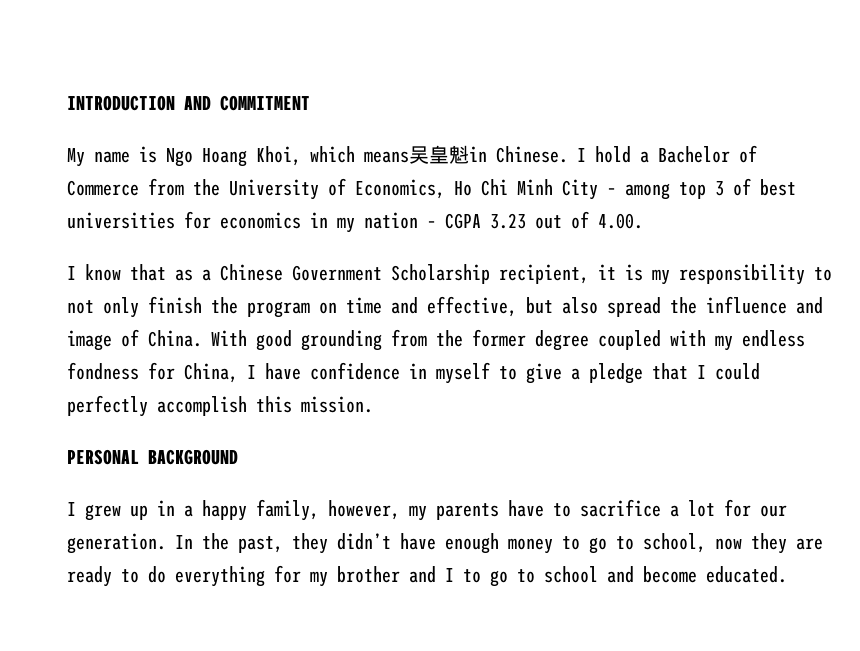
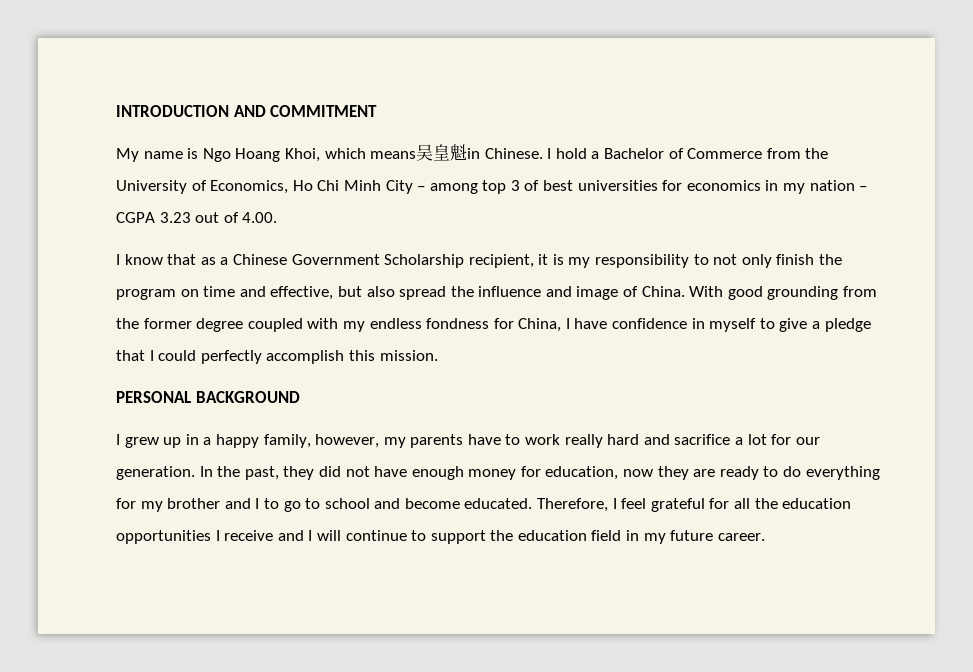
(571, 510) none -> [525,434,670,448] work really hard and
[337,533,391,550] didn’t -> [318,466,370,477] did not
[562,533,706,554] to go to school, -> [520,466,619,480] for education,
(787, 574) none -> [537,498,852,512] [116,530,765,544] Therefore, I feel grateful for all the education opportunities I receive and I will continue to support the education field in my future career.

